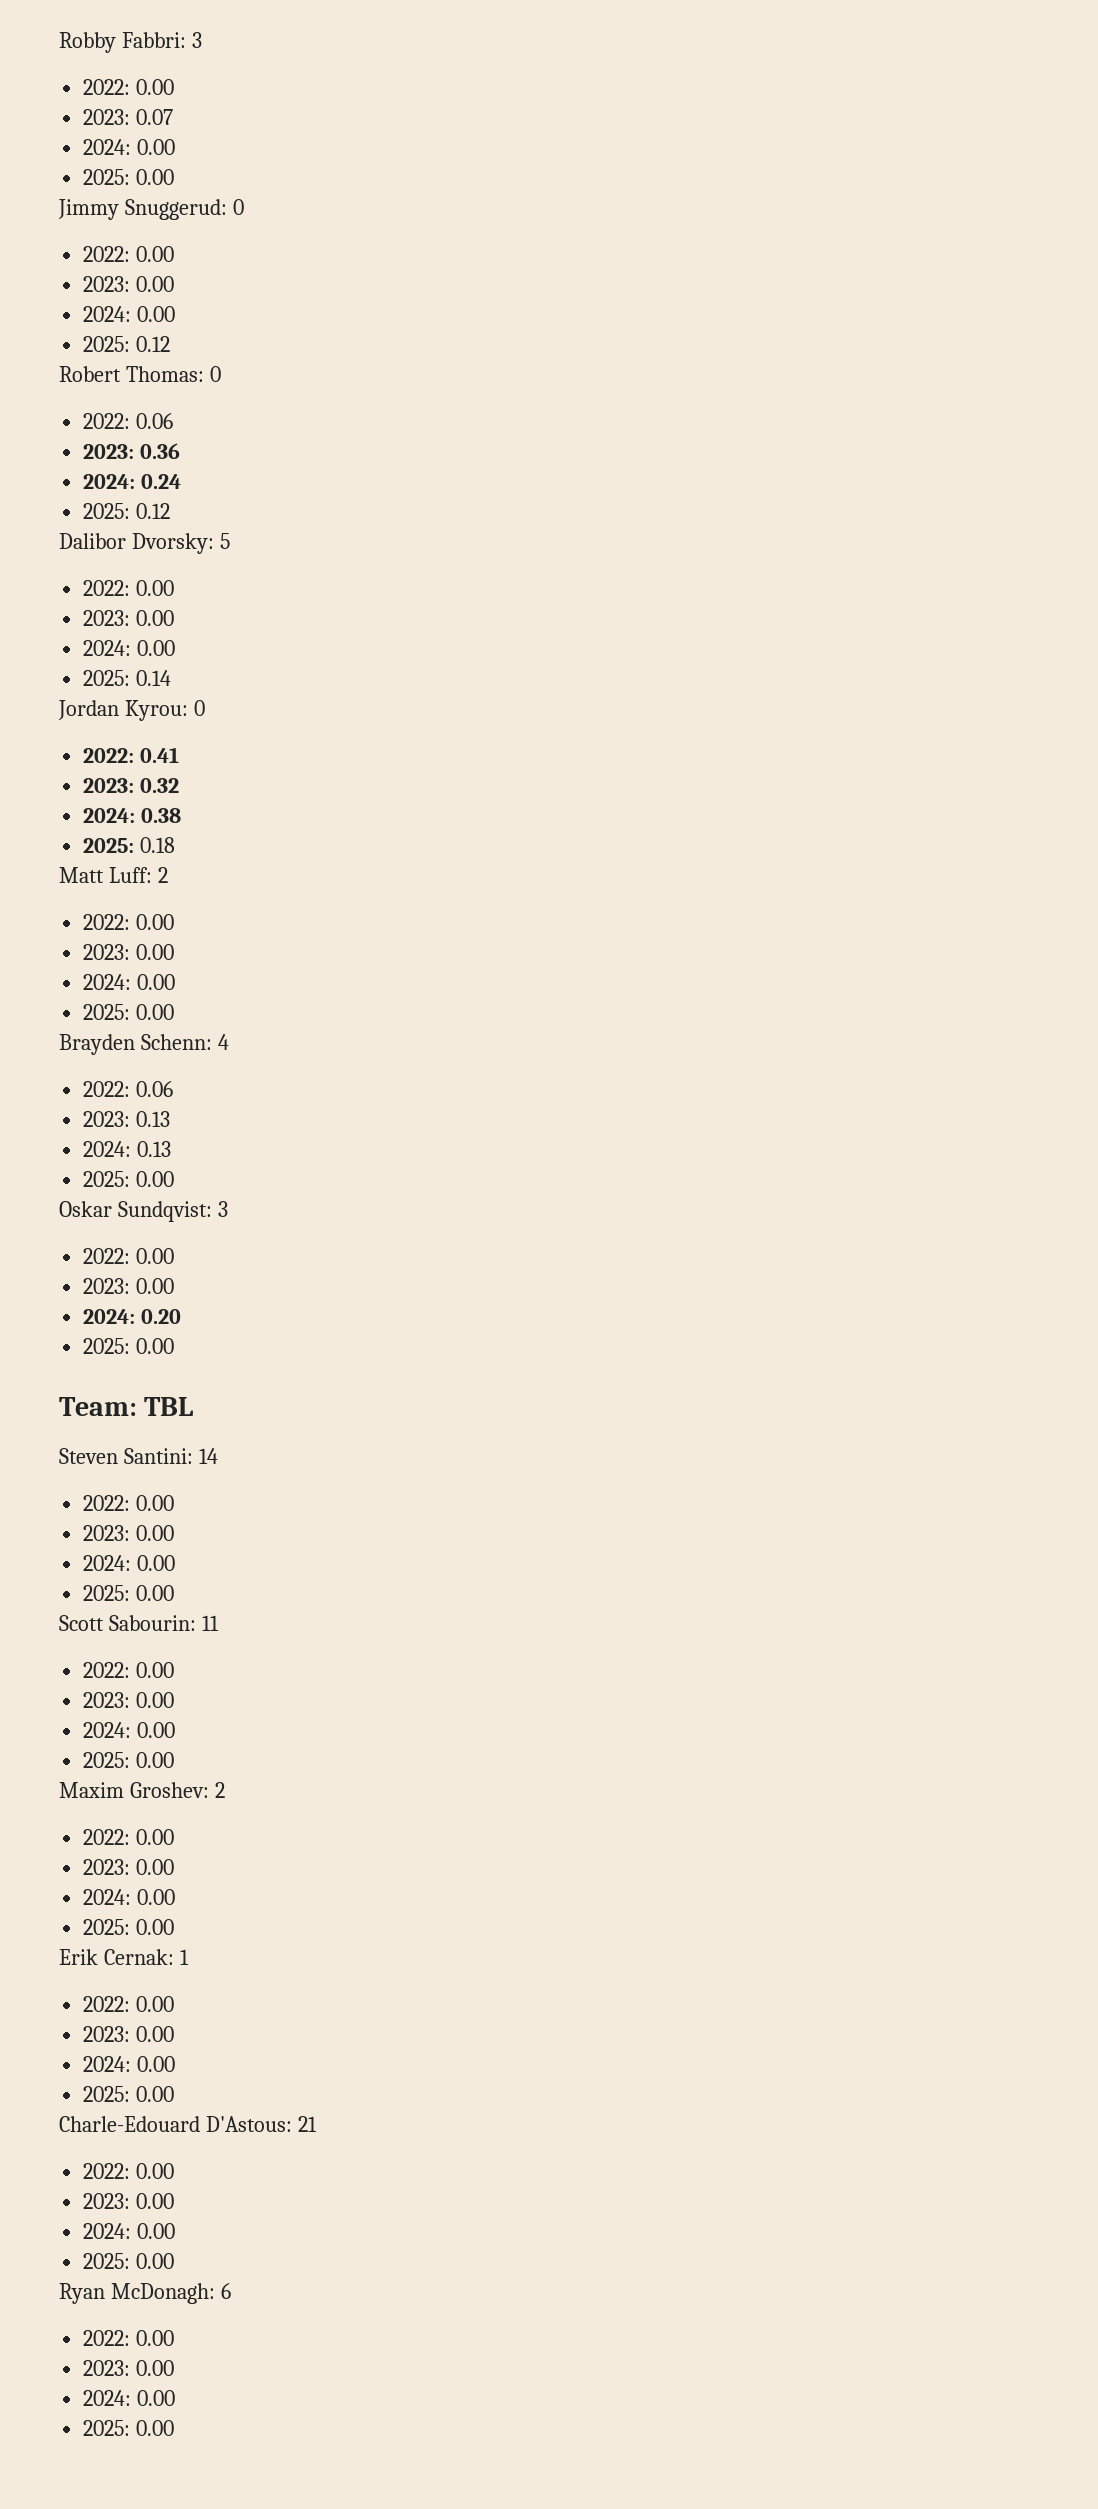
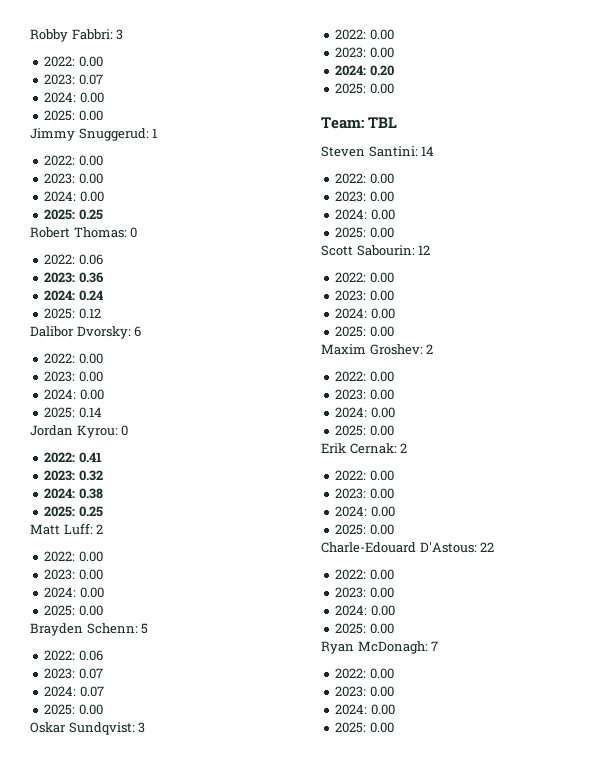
[232,199,244,215] [83,246,175,262] [83,276,175,292] [83,306,176,322] [83,336,171,352] 0 // 2022: 0.00 // 2023: 0.00 // 2024: 0.00 // 2025: 0.12 -> [152,128,158,138] [44,155,103,166] [44,173,103,184] [44,191,104,202] [44,209,103,220] 1 // 2022: 0.00 // 2023: 0.00 // 2024: 0.00 // 2025: 0.25
[219,533,230,549] 5 -> [134,326,142,337] 6
[140,837,176,853] 0.18 -> [78,506,103,517] 0.25
[217,1034,229,1050] [83,1081,174,1097] [83,1111,171,1127] [83,1141,172,1157] 4 // 2022: 0.06 // 2023: 0.13 // 2024: 0.13 -> [141,623,149,634] [44,650,103,661] [44,668,103,679] [44,686,104,697] 5 // 2022: 0.06 // 2023: 0.07 // 2024: 0.07
[201,1615,219,1631] 11 -> [418,245,431,255] 12
[179,1949,189,1965] 1 -> [400,443,408,453] 2
[297,2116,317,2132] 21 -> [480,542,495,552] 22
[220,2283,231,2299] 6 -> [431,641,439,651] 7

